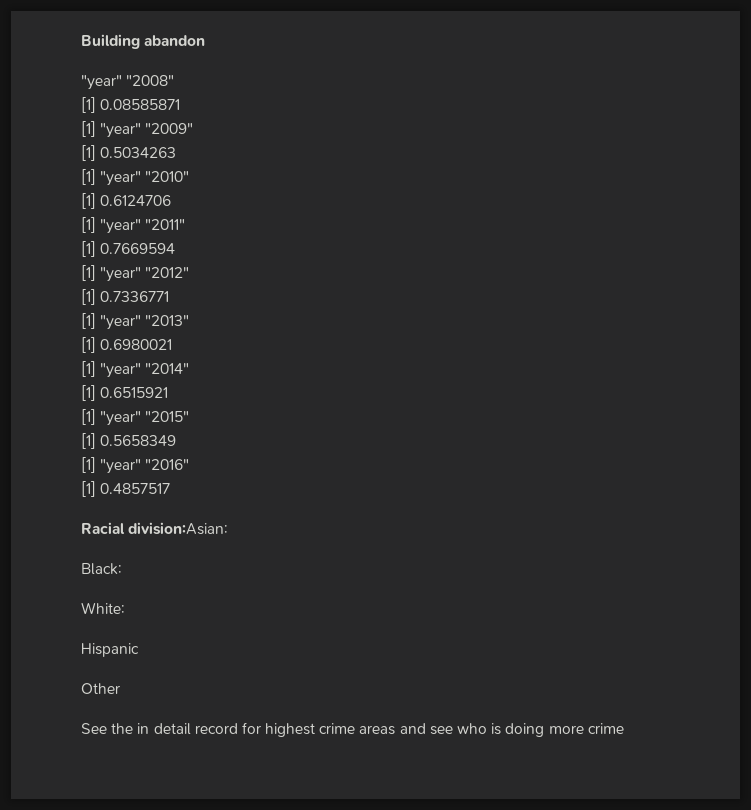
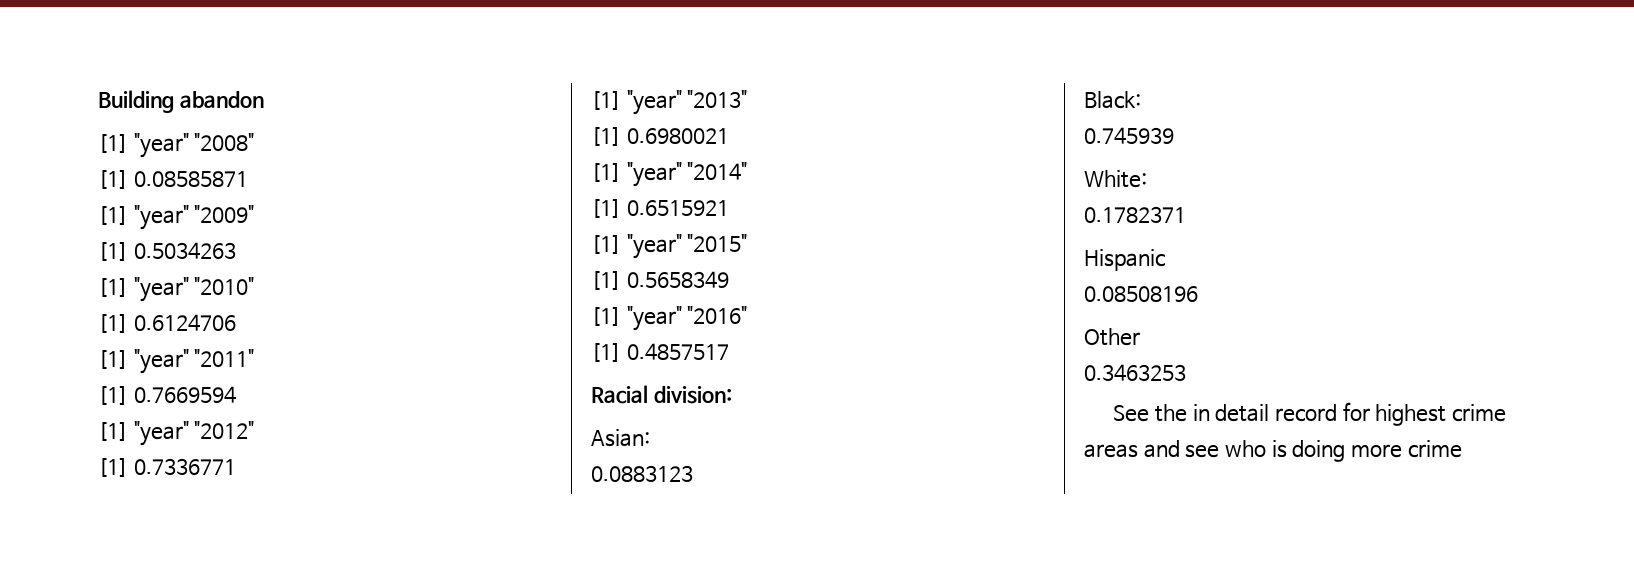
(206, 40) none -> [98,134,128,153] [1]
[128,522,229,535] division:Asian: -> [653,386,732,404] [591,429,650,447] [591,465,693,482] division: // Asian: // 0.0883123
(122, 569) none -> [1084,127,1174,144] // 0.745939
(125, 608) none -> [1084,206,1186,223] // 0.1782371
(139, 650) none -> [1084,286,1198,302] // 0.08508196
(120, 688) none -> [1084,364,1186,381] // 0.3463253

